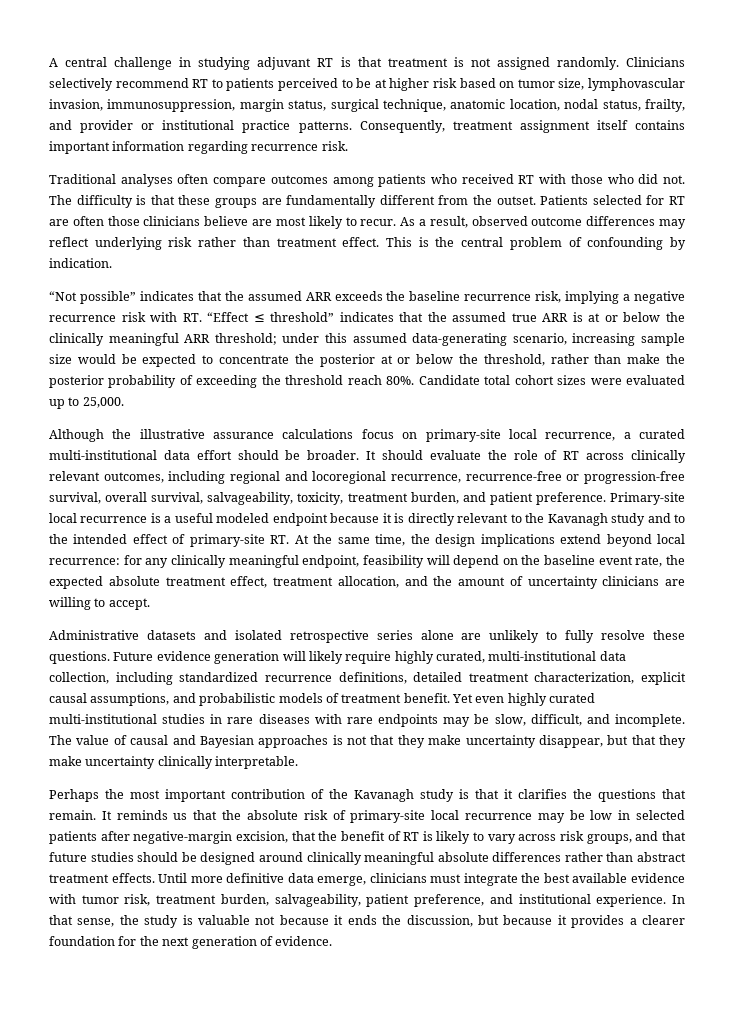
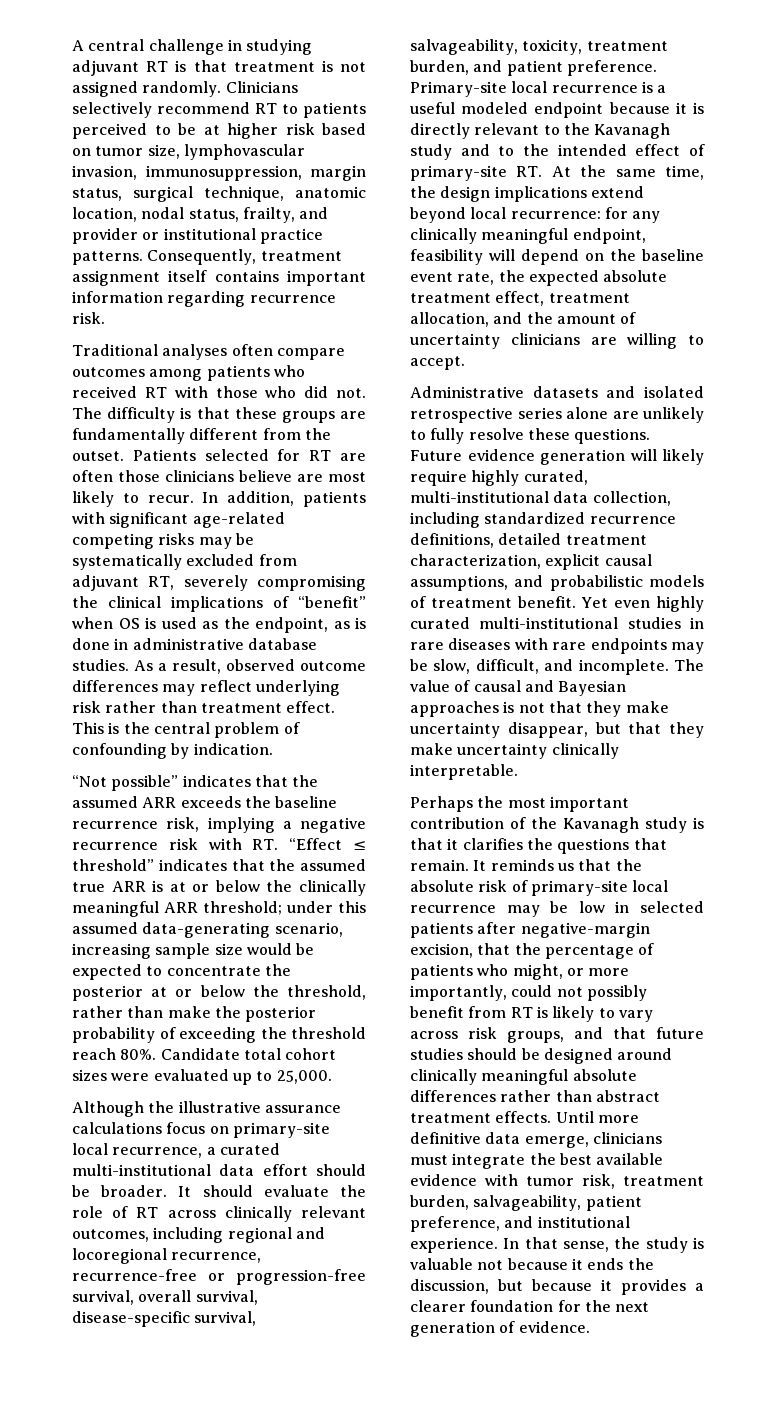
(397, 222) none -> [202,491,367,507] [72,512,285,528] [72,533,254,549] [72,554,297,570] [72,575,366,591] [72,596,366,612] [72,617,366,633] [72,638,317,650] [72,659,129,671] In addition, patients with significant age-related competing risks may be systematically excluded from adjuvant RT, severely compromising the clinical implications of “benefit” when OS is used as the endpoint, as is done in administrative database studies.
(204, 498) none -> [72,1311,257,1327] disease-specific survival,
[340,831,401,841] benefit of -> [544,943,655,959] [410,964,630,980] [410,985,647,1001] [410,1006,507,1018] percentage of patients who might, or more importantly, could not possibly benefit from

